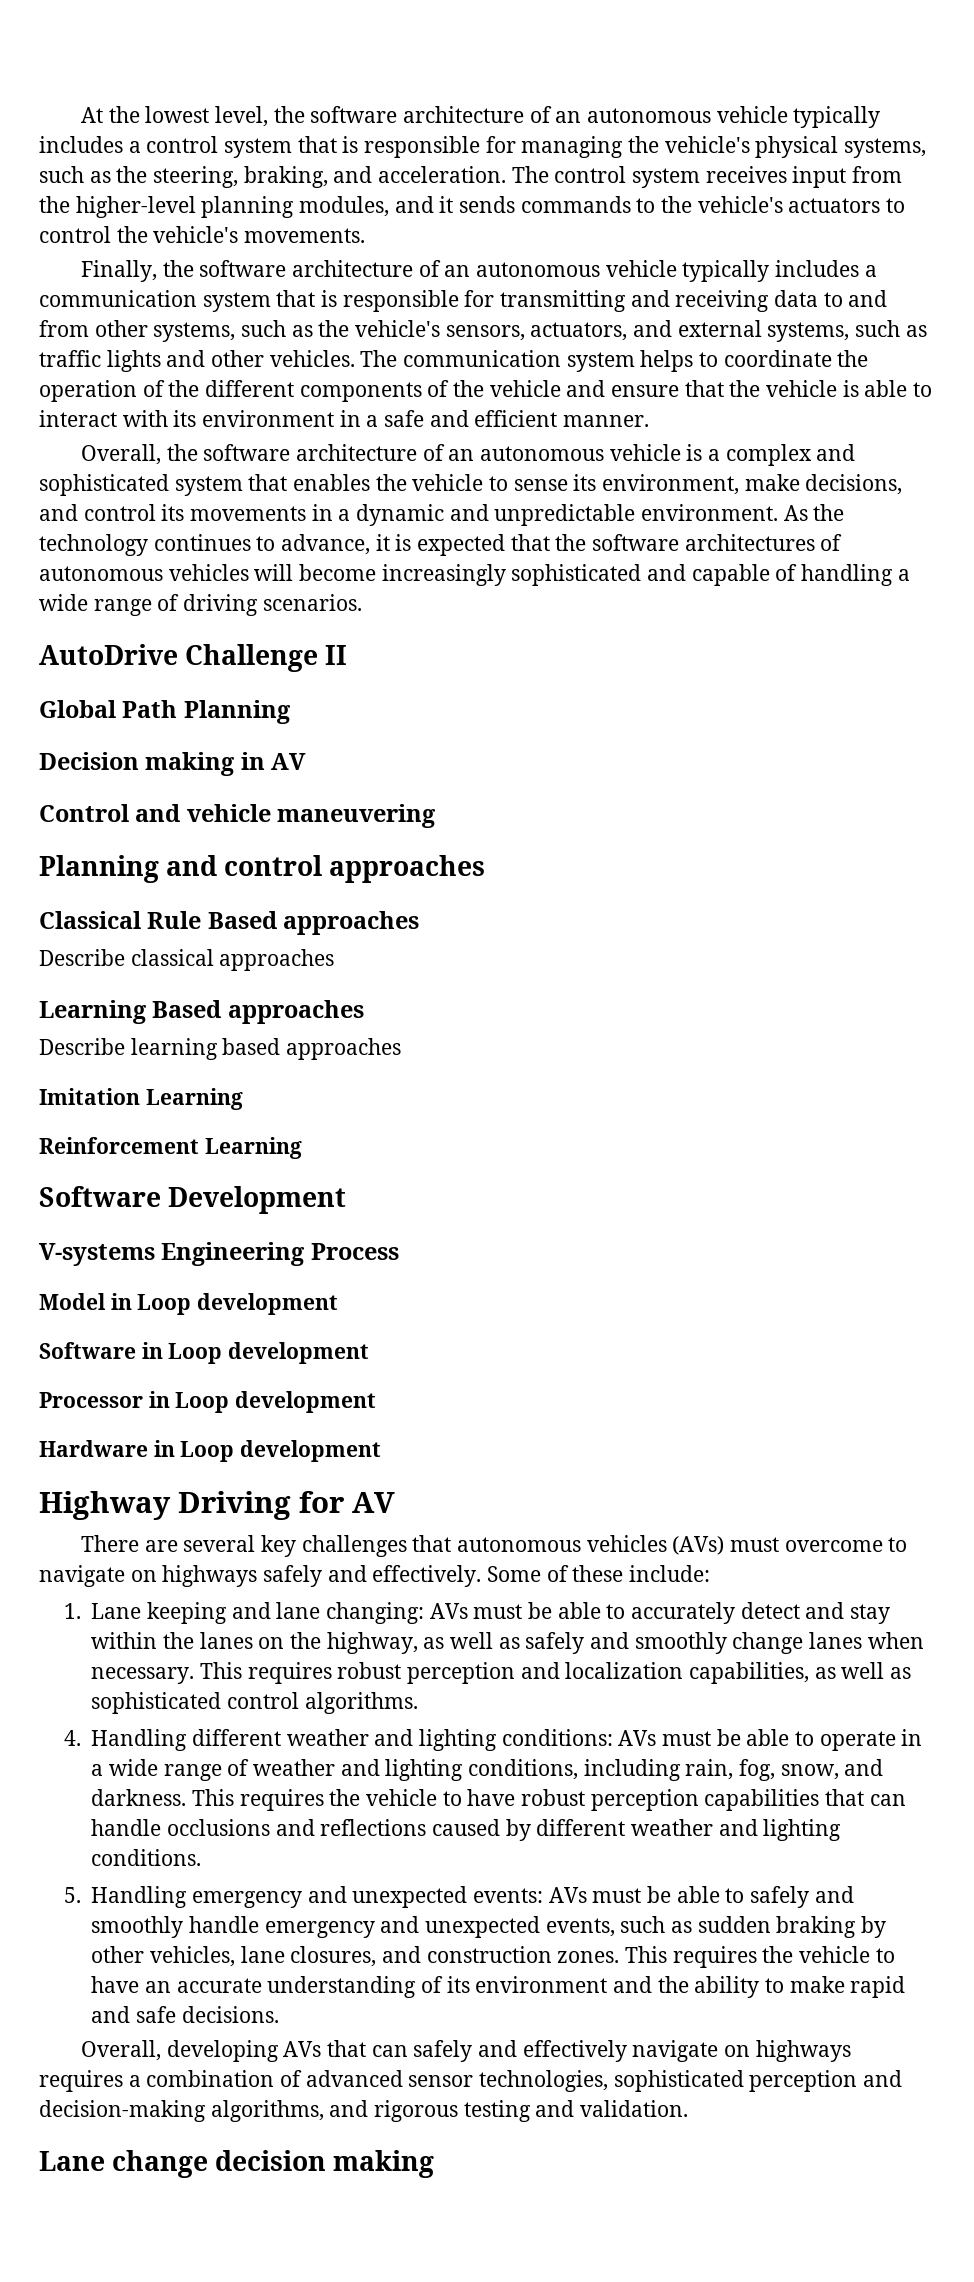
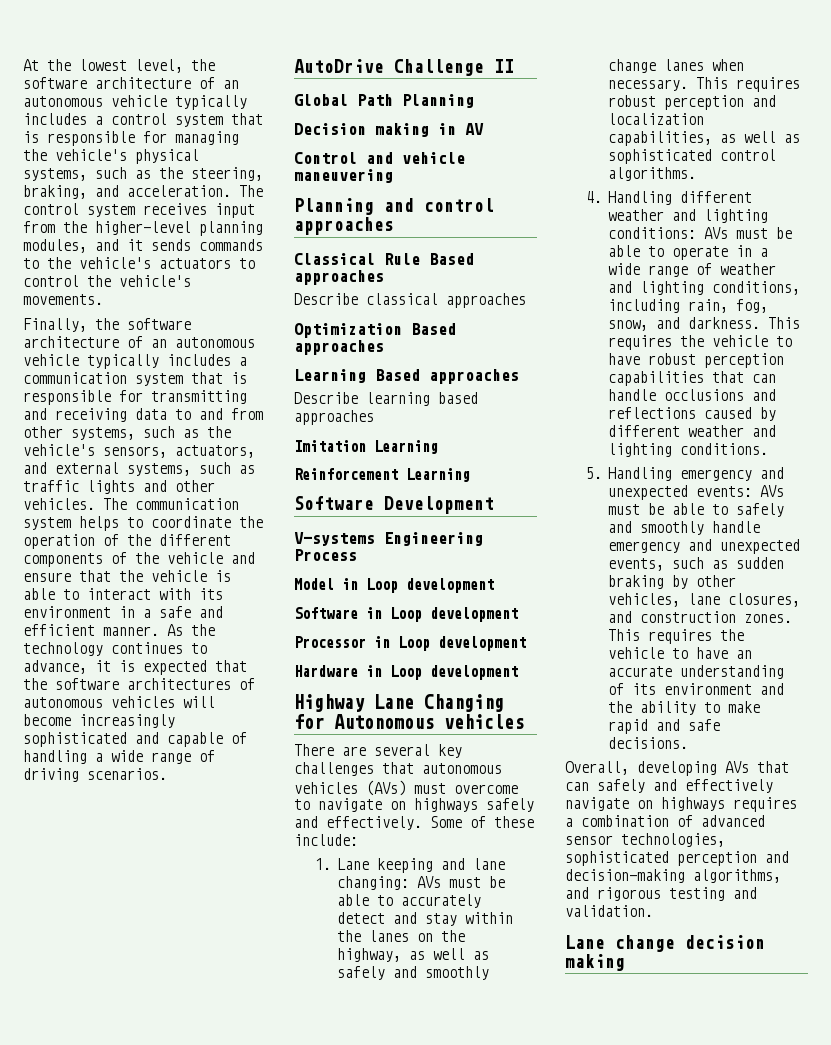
[80,444,856,466] [39,474,903,496] [39,504,779,526] // Overall, the software architecture of an autonomous vehicle is a complex and sophisticated system that enables the vehicle to sense its environment, make decisions, and control its movements in a dynamic and unpredictable environment. -> (159, 631) none
(335, 960) none -> [294,323,456,338] [294,340,384,355] // Optimization Based approaches
[178,1491,395,1520] Driving for AV -> [374,694,504,712] [294,714,524,729] Lane Changing for Autonomous vehicles

